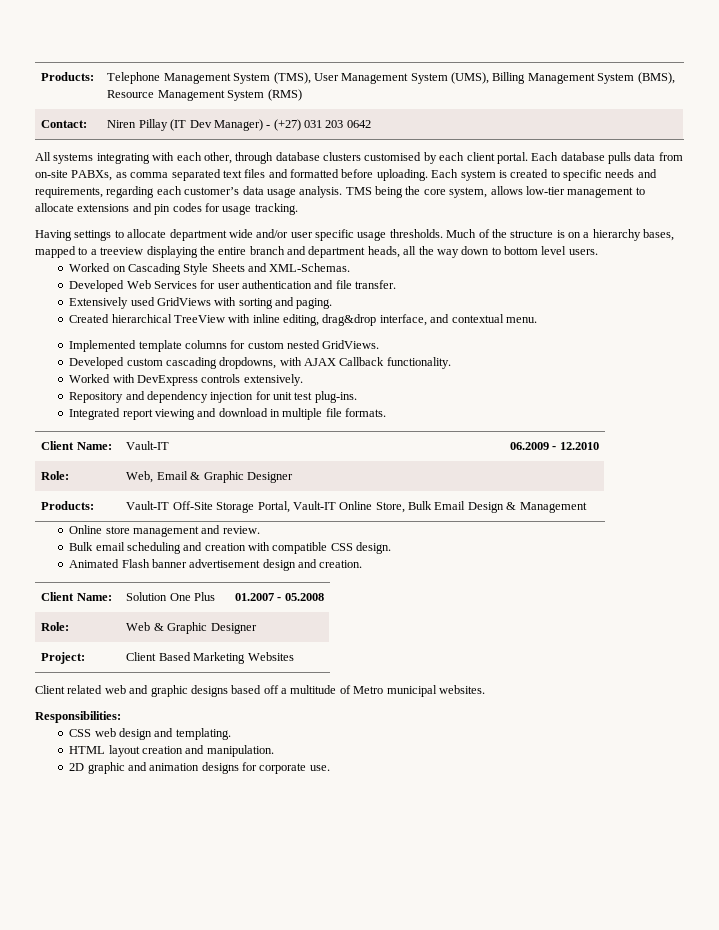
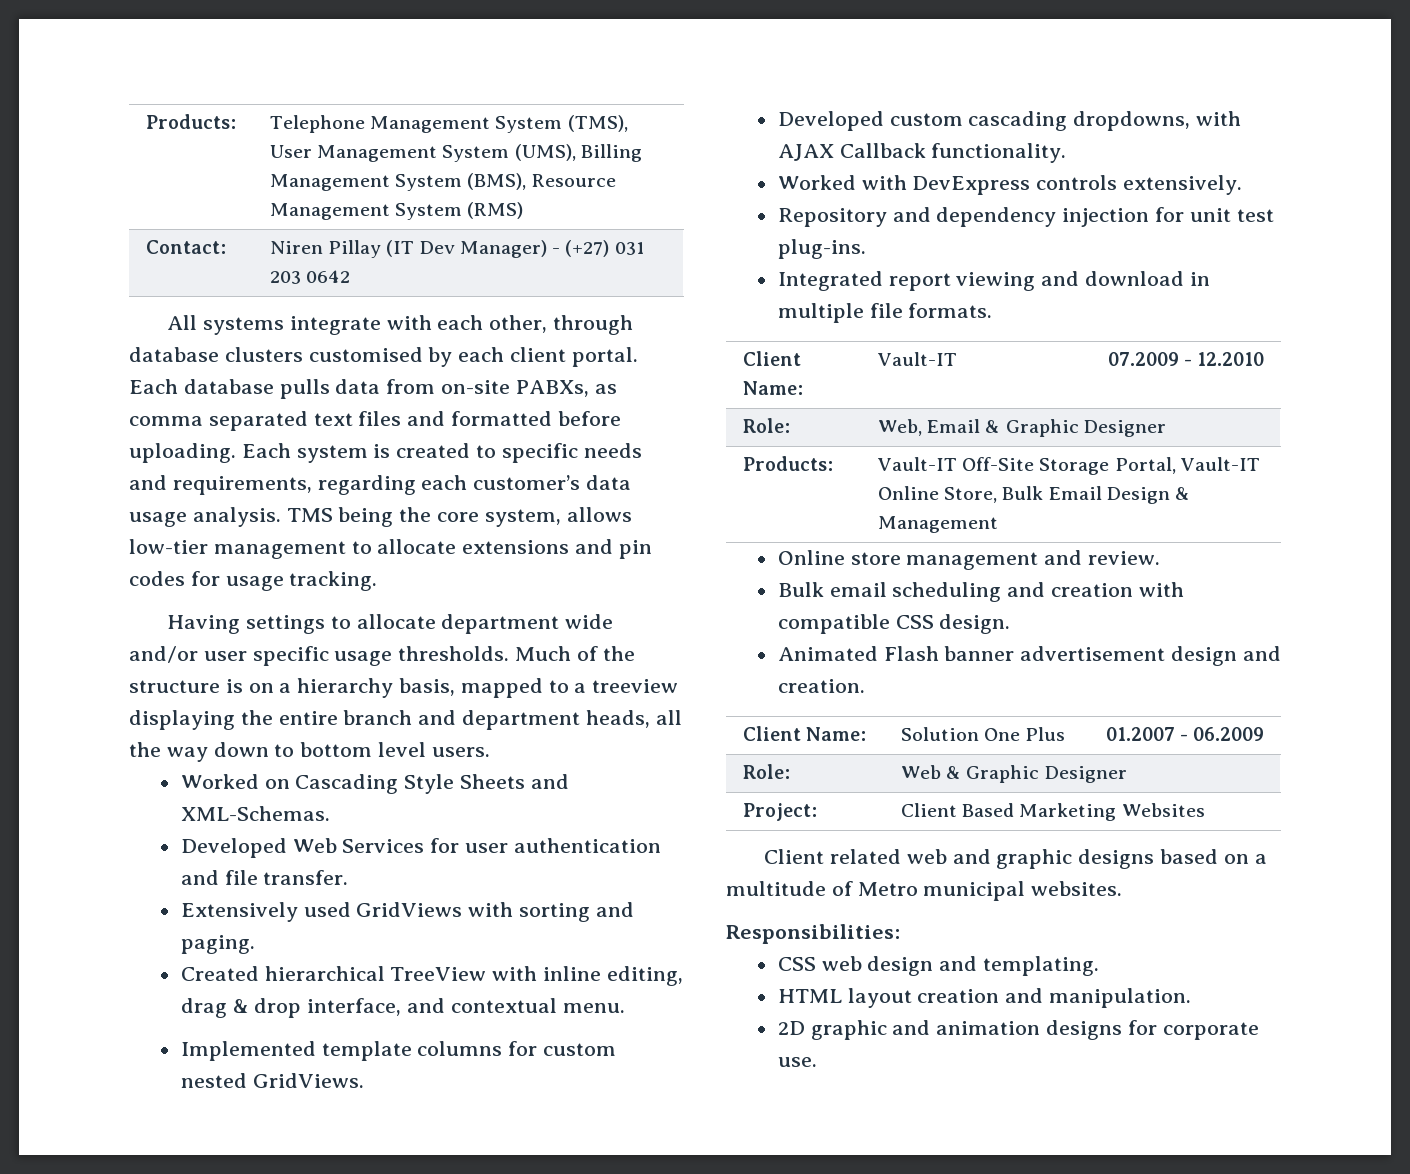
[96,153,150,164] integrating -> [289,316,381,335] integrate
[643,229,675,241] bases, -> [399,678,456,696] basis,
[322,314,377,326] drag&drop -> [180,998,302,1018] drag & drop
[509,442,549,450] 06.2009 -> [1107,352,1179,366] 07.2009
[284,593,324,601] 05.2008 -> [1193,727,1265,741] 06.2009
[263,685,279,694] off -> [1223,854,1249,864] on

